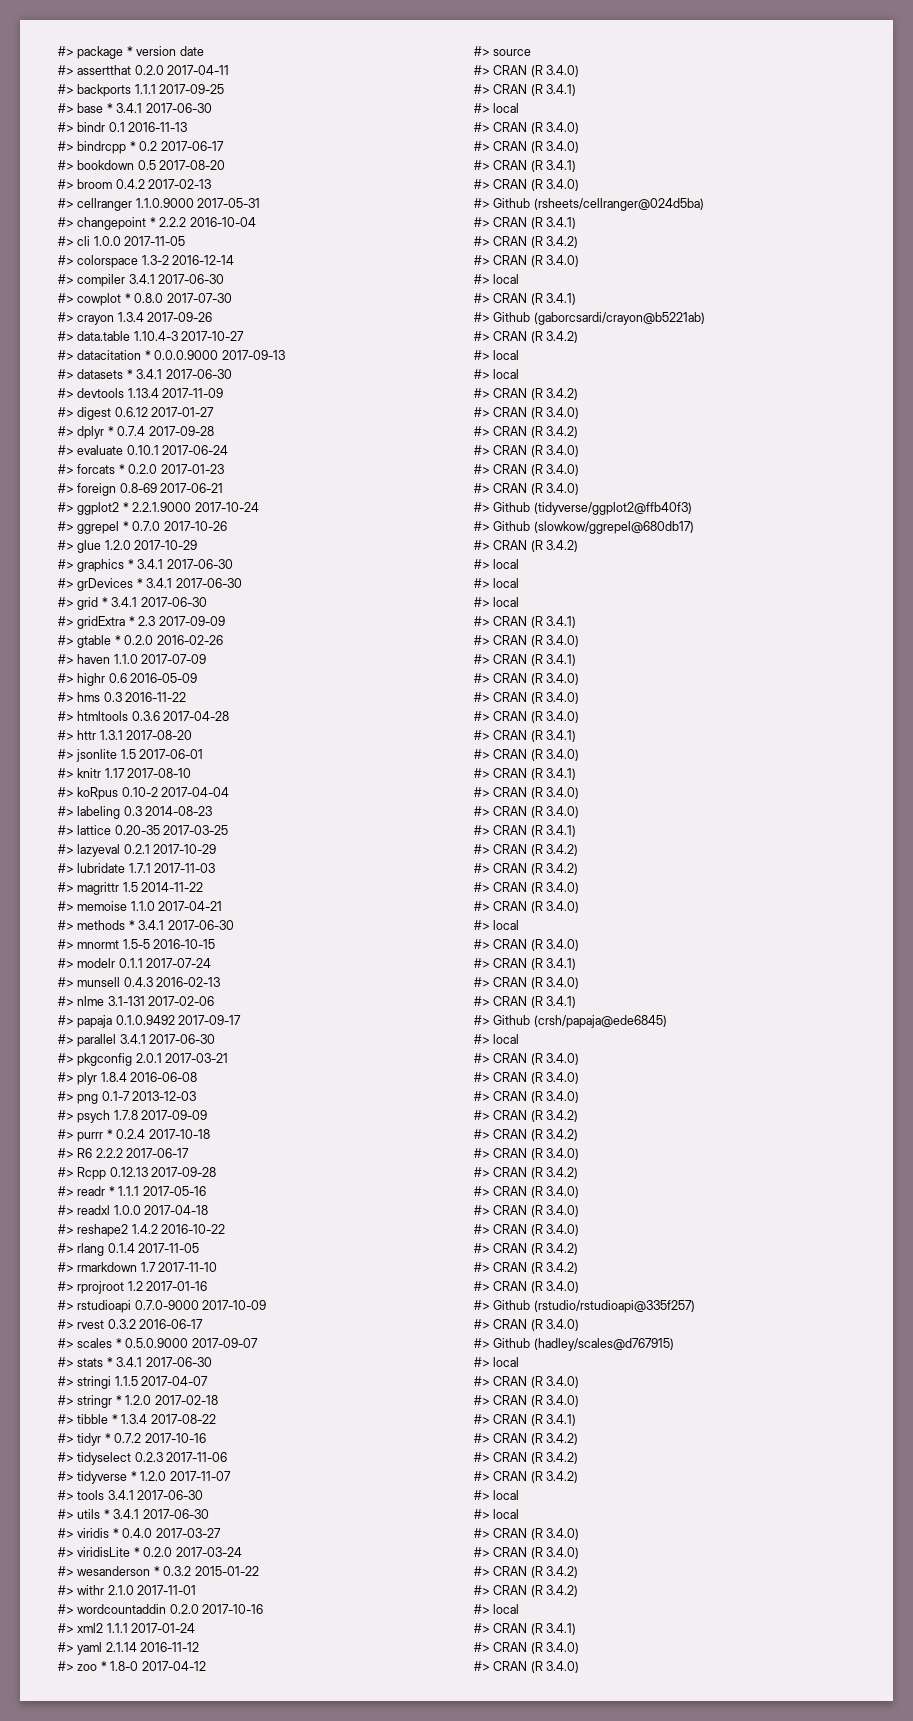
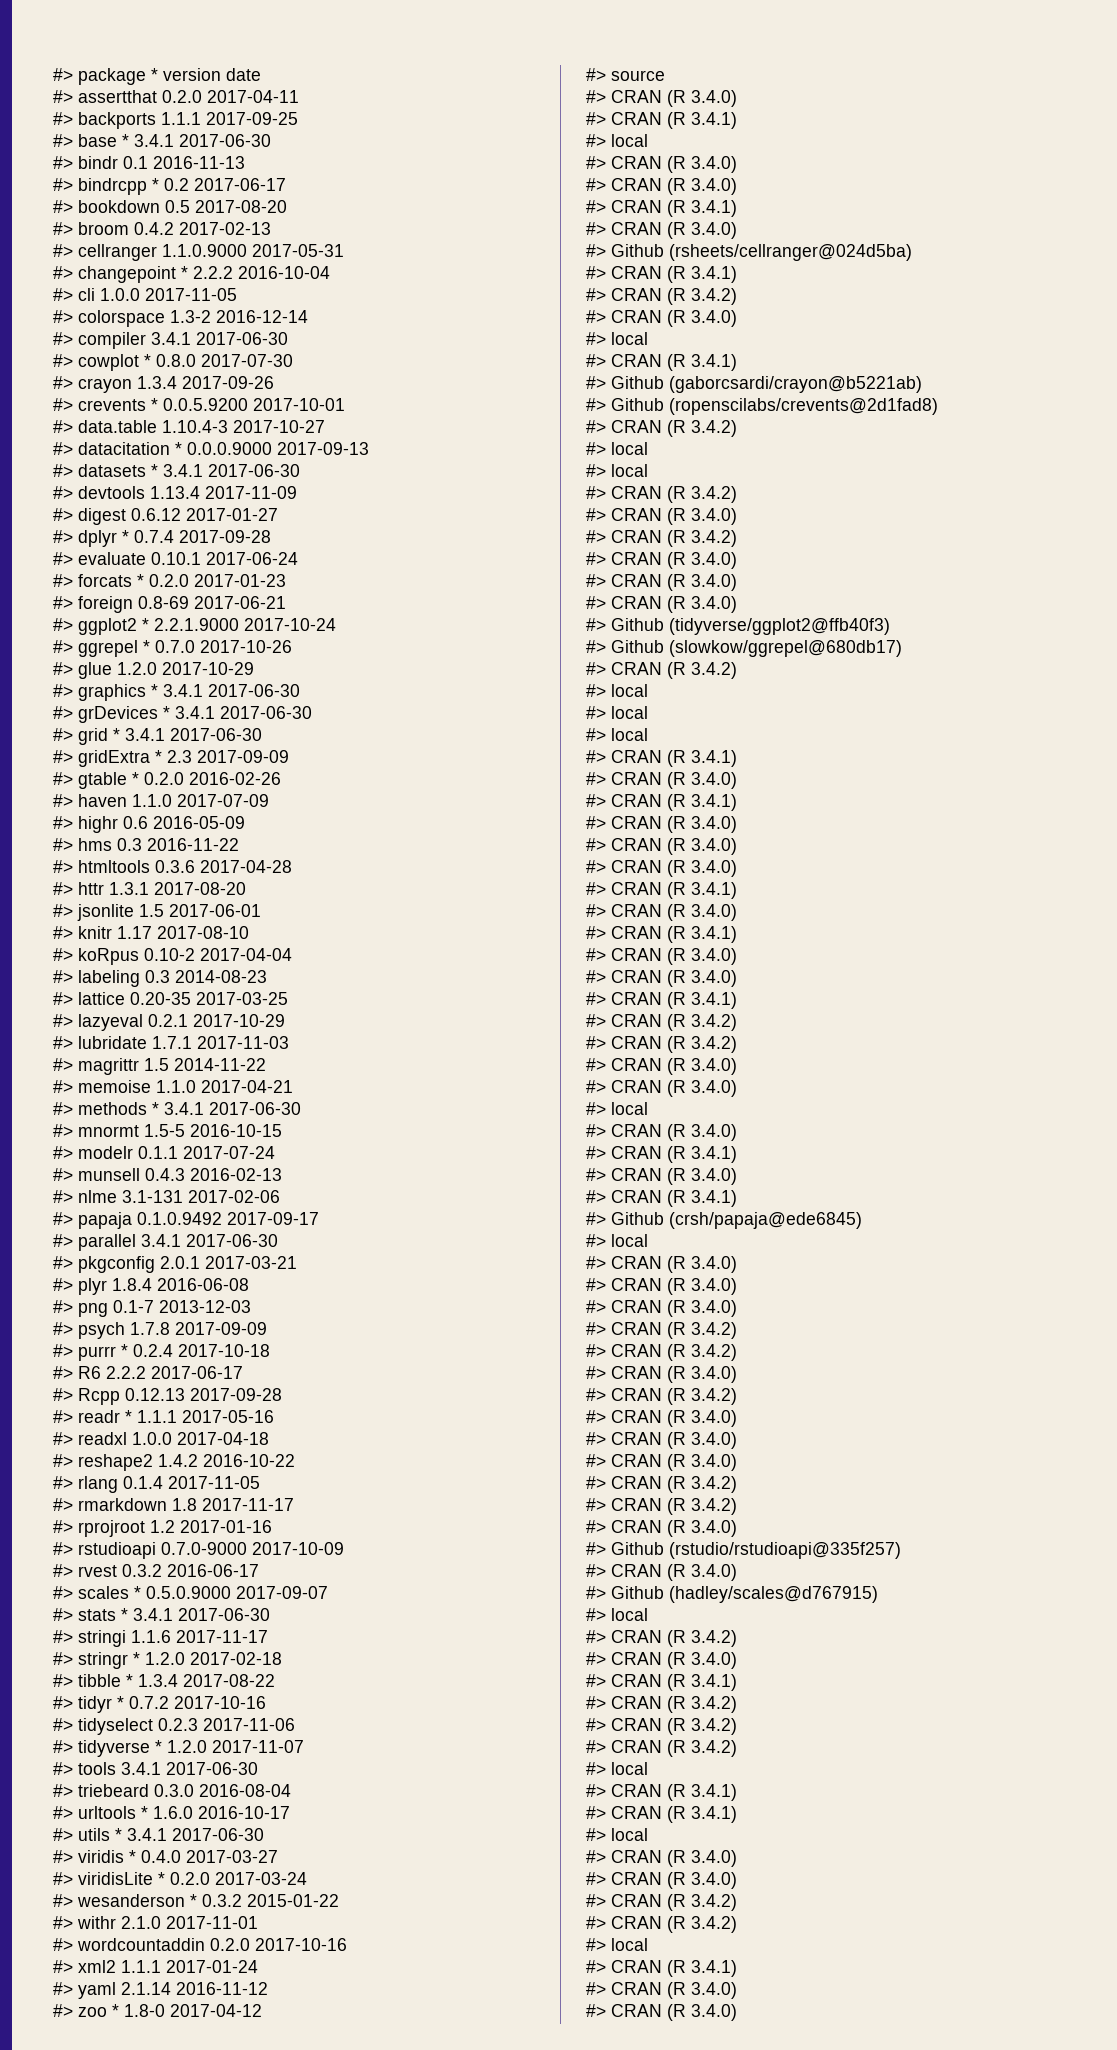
(213, 317) none -> [53,398,345,411] // #> crevents * 0.0.5.9200 2017-10-01
[140,1262,218,1272] 1.7 2017-11-10 -> [172,1498,294,1511] 1.8 2017-11-17
[114,1376,209,1386] 1.1.5 2017-04-07 -> [131,1630,268,1643] 1.1.6 2017-11-17
(204, 1495) none -> [53,1784,291,1797] [53,1806,290,1819] // #> triebeard 0.3.0 2016-08-04 // #> urltools * 1.6.0 2016-10-17
(705, 318) none -> [586,398,938,415] // #> Github (ropenscilabs/crevents@2d1fad8)
[546,1376,580,1388] 3.4.0) -> [691,1630,737,1647] 3.4.2)
(520, 1495) none -> [586,1784,737,1801] [586,1806,737,1823] // #> CRAN (R 3.4.1) // #> CRAN (R 3.4.1)

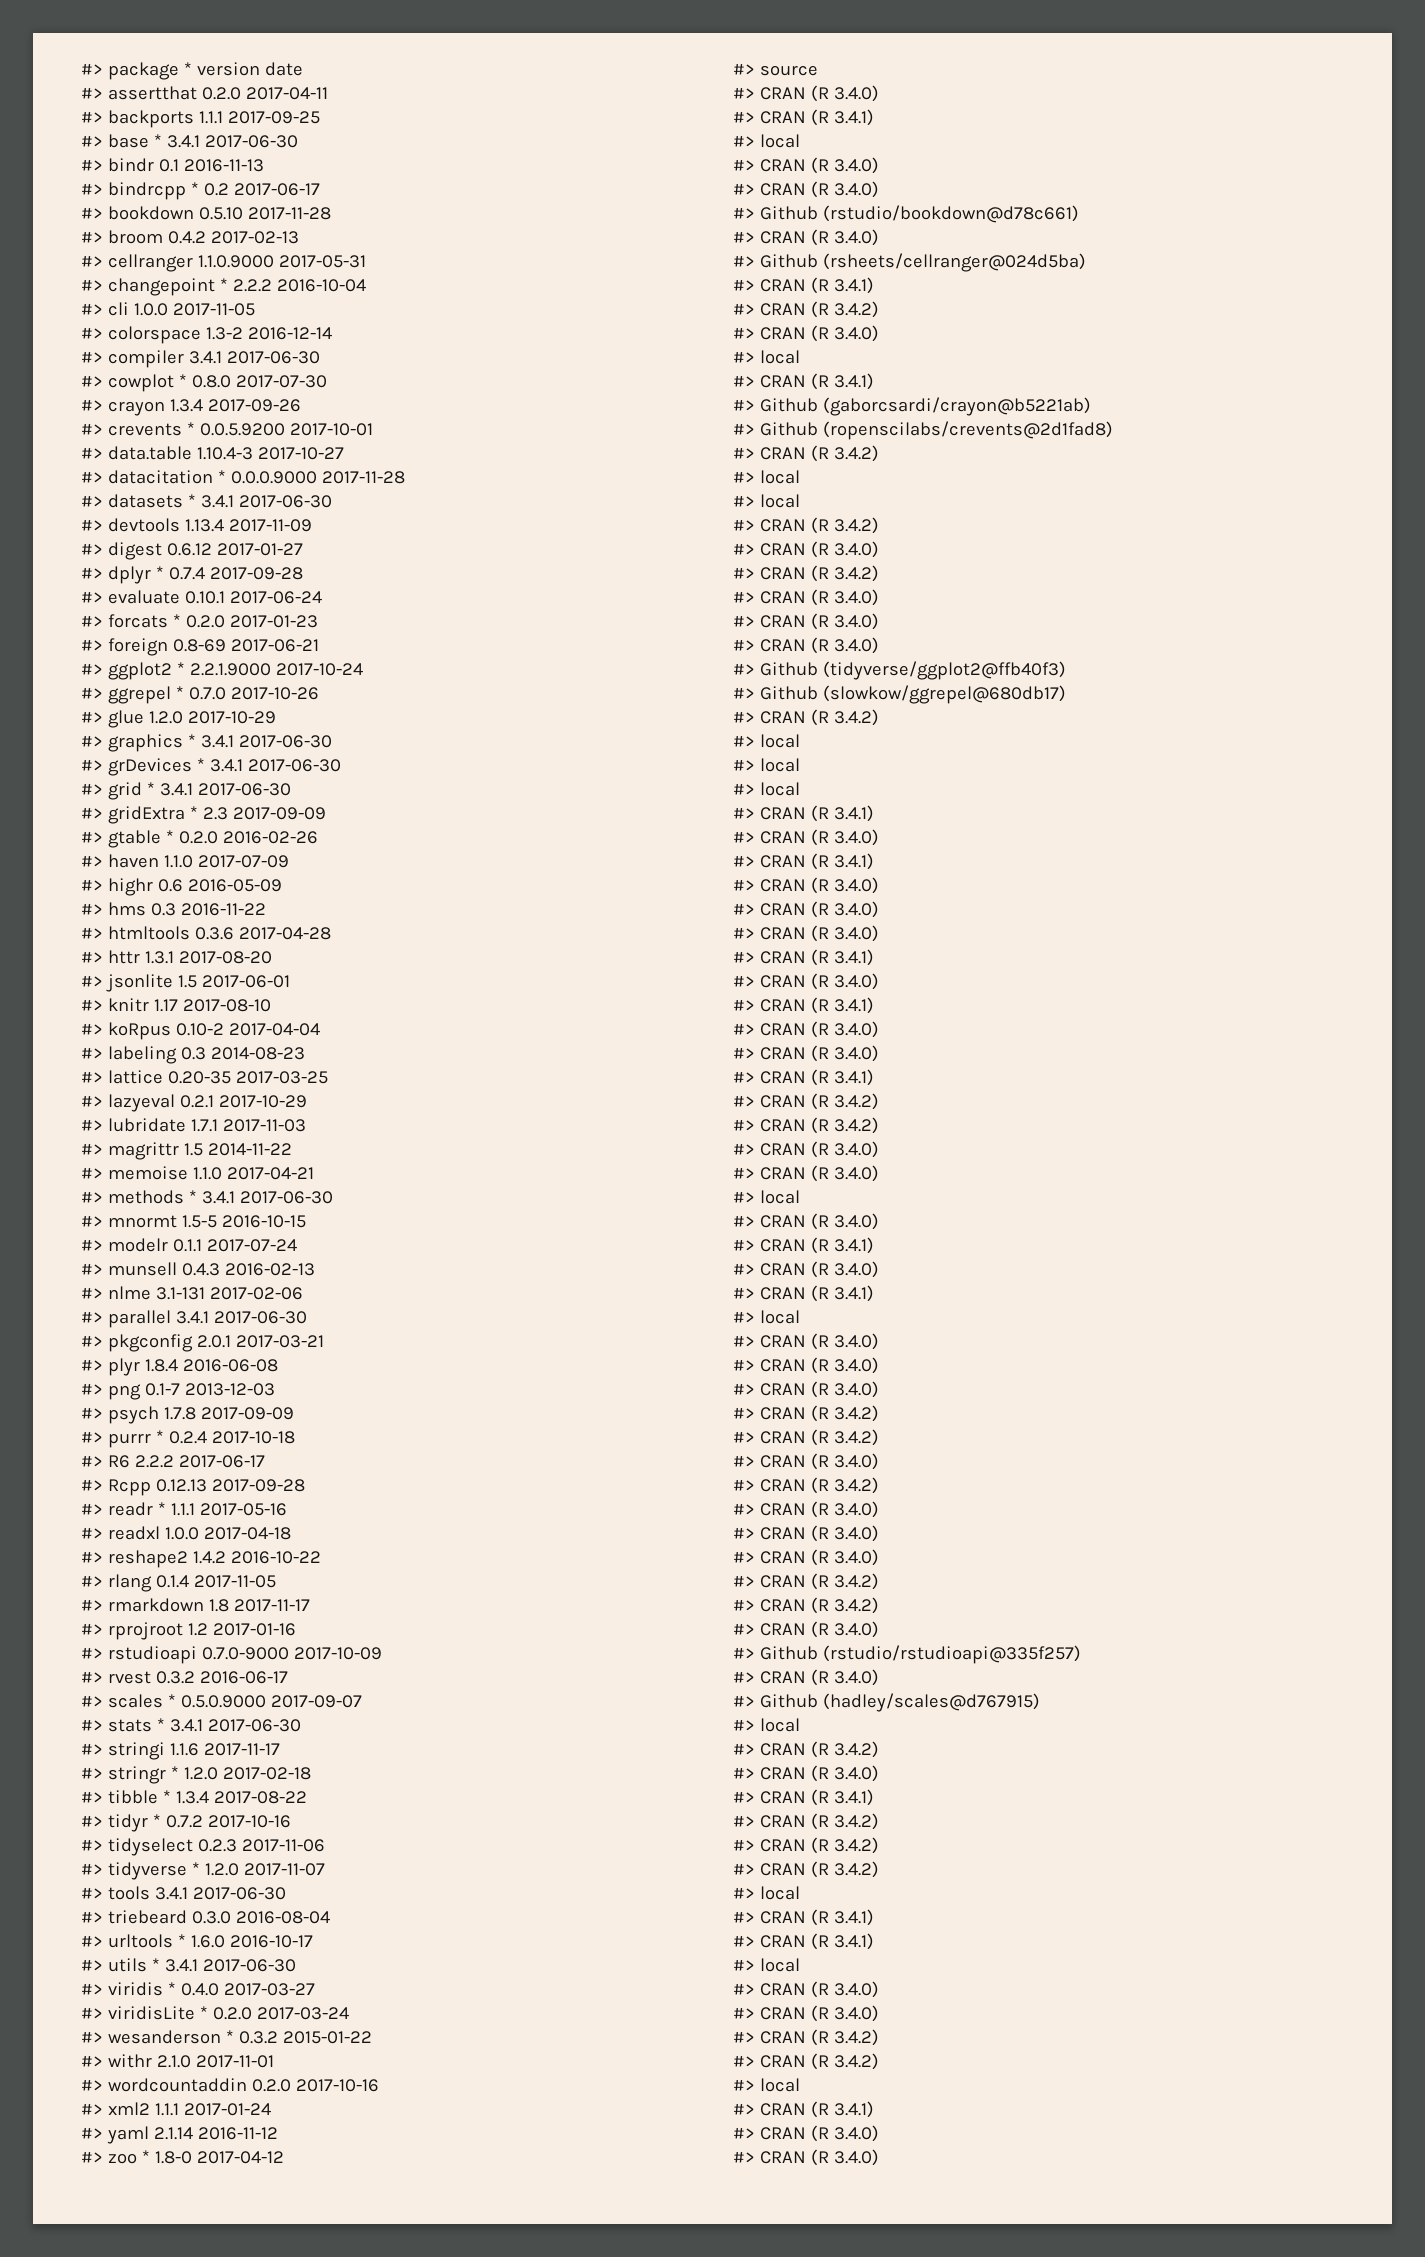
[165,200,287,213] 0.5 2017-08-20 -> [198,207,331,220] 0.5.10 2017-11-28
[277,442,369,455] 2017-09-13 -> [321,471,405,484] 2017-11-28
[53,1212,319,1229] // #> papaja 0.1.0.9492 2017-09-17 -> (303, 1293) none
[611,200,737,217] CRAN (R 3.4.1) -> [759,205,1079,223] Github (rstudio/bookdown@d78c661)
[586,1212,862,1229] // #> Github (crsh/papaja@ede6845) -> (874, 1293) none

